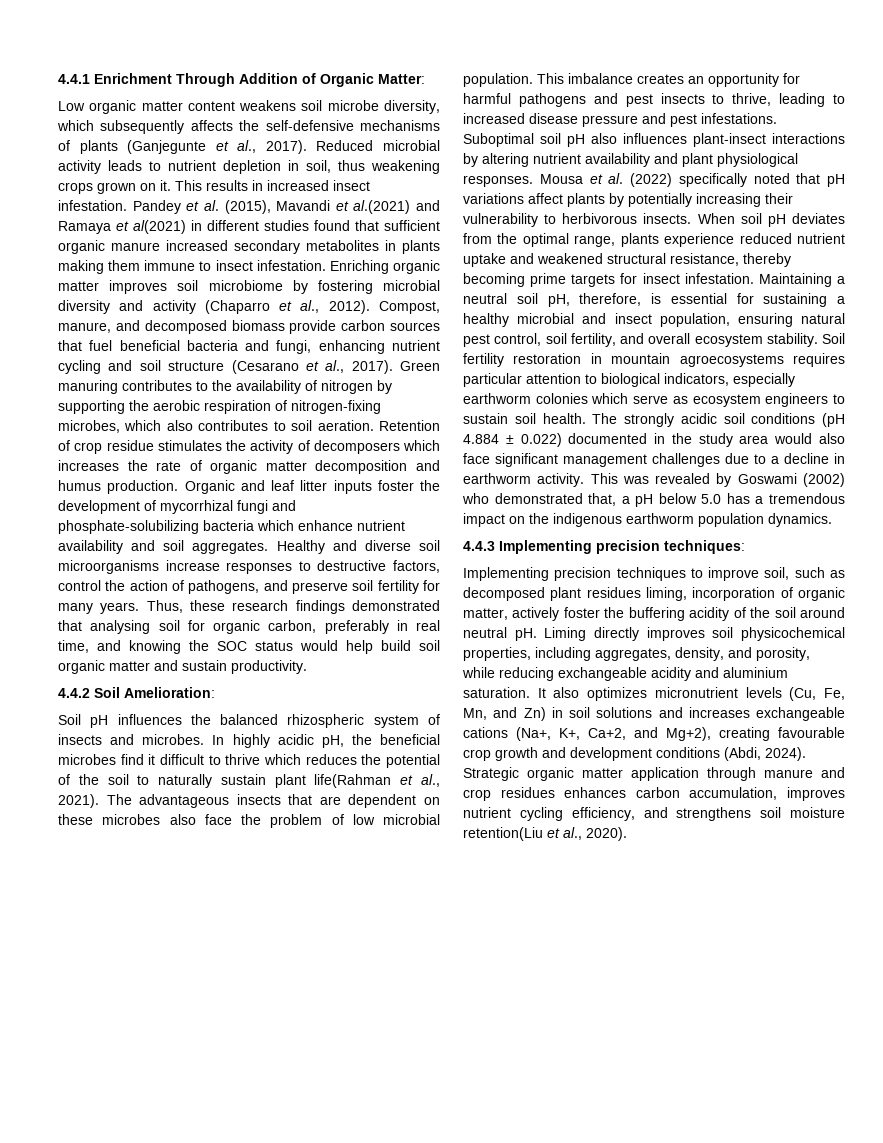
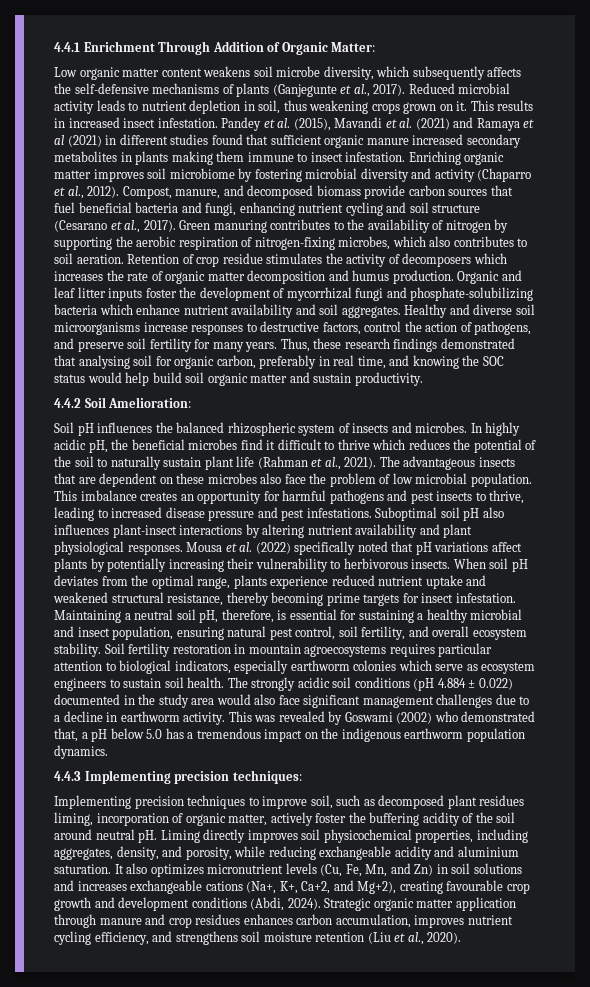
[353,200,411,214] al.(2021) -> [399,118,450,130] al. (2021)
[133,220,186,234] al(2021) -> [54,135,102,147] al (2021)
[314,774,392,788] life(Rahman -> [236,456,308,469] life (Rahman
[463,827,543,841] retention(Liu -> [315,932,391,944] retention (Liu

